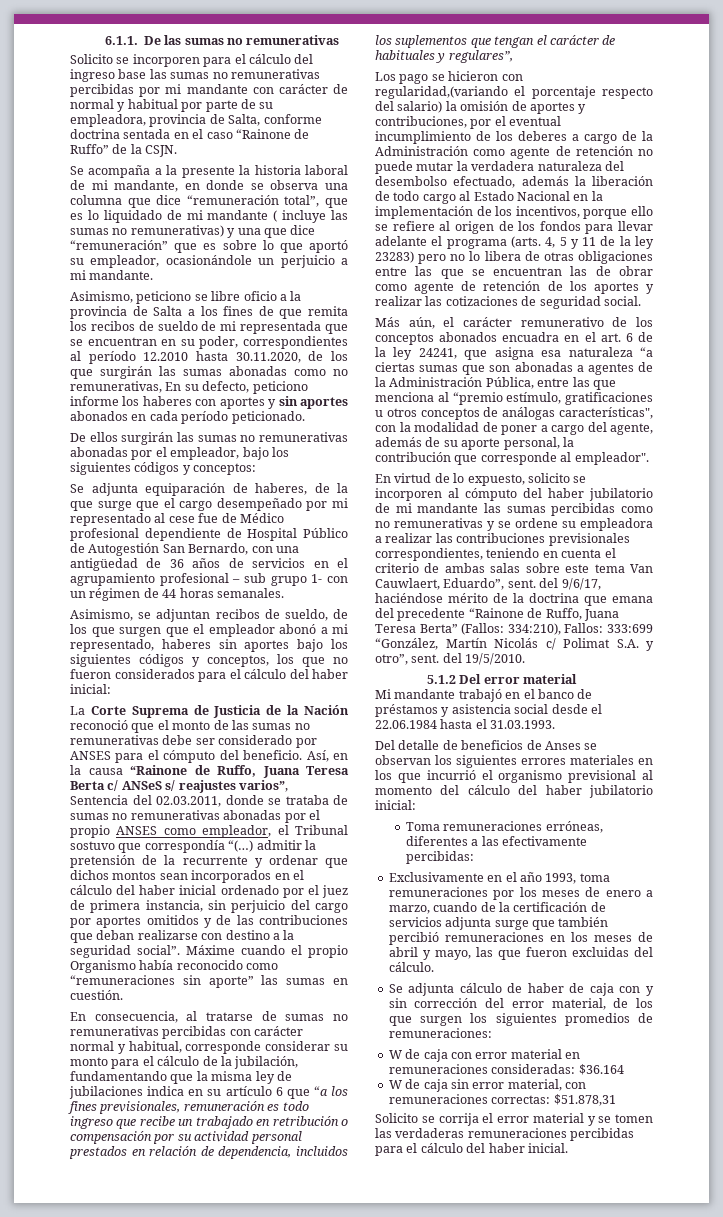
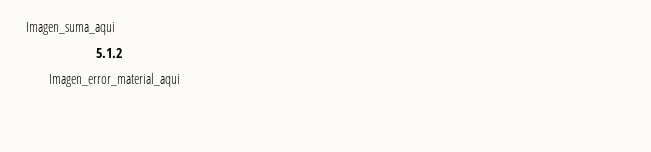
[104,35,340,45] [70,54,314,67] [70,69,320,82] [70,84,348,97] [70,99,274,112] [70,114,322,127] [70,129,310,139] [70,144,178,157] [70,165,348,178] [70,180,349,192] [70,195,348,208] [70,210,348,223] [70,225,316,238] [70,240,348,253] [70,255,348,268] [70,270,154,280] [70,291,302,304] [70,306,348,319] [70,321,348,334] [70,336,348,349] [70,351,348,364] [70,366,348,379] [70,381,308,394] [70,396,348,409] [70,411,305,424] [70,432,348,445] [70,447,289,460] [70,462,257,475] [70,483,348,496] [70,498,348,511] [70,513,284,526] [70,528,348,541] [70,543,299,556] [70,558,348,571] [70,573,348,586] [70,588,284,601] [70,609,348,622] [70,624,348,637] [70,639,349,652] [70,654,348,667] [70,669,348,682] [70,684,111,694] [70,705,349,718] [70,720,310,733] [70,735,317,748] [70,750,348,763] [70,765,349,778] [70,780,288,793] [70,795,348,807] [70,810,320,823] [70,825,348,838] [70,840,316,853] [70,855,348,868] [70,870,304,883] [70,885,348,898] [70,900,348,913] [70,915,348,928] [70,930,295,943] [70,945,348,958] [70,960,279,973] [70,975,349,988] [70,990,123,1000] [70,1011,348,1023] [70,1026,304,1039] [70,1041,348,1054] [70,1056,299,1069] [70,1071,292,1084] [69,1086,348,1099] [68,1101,309,1114] [70,1116,348,1129] [70,1131,302,1144] [69,1146,348,1159] [375,35,616,48] [375,50,513,63] [375,71,523,84] [375,86,653,99] [375,101,587,114] [375,116,562,129] [375,131,653,144] [375,146,653,159] [375,161,624,174] [375,176,653,188] [375,191,603,204] [375,206,653,219] [375,221,653,234] [375,236,654,249] [375,251,653,264] [375,266,653,279] [375,281,654,294] [375,296,641,309] [375,317,653,329] [375,332,653,345] [375,347,653,360] [375,362,653,375] [375,377,616,390] [375,392,653,405] [375,407,653,420] [375,422,653,435] [375,437,574,450] [375,452,649,465] [375,473,587,486] [375,488,653,501] [375,503,653,516] [375,518,653,531] [375,533,630,546] [375,548,616,561] [375,563,653,573] [375,578,601,590] [375,593,653,606] [375,608,619,621] [375,623,653,635] [375,638,654,651] [375,653,526,665] [426,674,578,684] [375,689,593,702] [375,704,602,717] [375,719,556,729] [375,740,598,750] [375,755,653,768] [375,770,653,783] [375,785,653,798] [375,800,416,810] [406,821,603,833] [406,836,588,846] [406,851,475,864] [388,872,610,884] [388,887,653,900] [388,902,606,914] [388,917,609,930] [388,932,653,945] [388,947,653,960] [388,962,434,972] [388,983,654,996] [388,998,653,1010] [388,1013,653,1026] [388,1028,492,1038] [388,1049,580,1062] [388,1064,624,1075] [388,1079,586,1092] [388,1094,616,1106] [375,1113,653,1126] [375,1128,635,1141] [375,1143,568,1156] 6.1.1. De las sumas no remunerativas // Solicito se incorporen para el cálculo del ingreso base las sumas no remunerativas percibidas por mi mandante con carácter de normal y habitual por parte de su empleadora, provincia de Salta, conforme doctrina sentada en el caso “Rainone de Ruffo” de la CSJN. // Se acompaña a la presente la historia laboral de mi mandante, en donde se observa una columna que dice “remuneración total”, que es lo liquidado de mi mandante ( incluye las sumas no remunerativas) y una que dice “remuneración” que es sobre lo que aportó su empleador, ocasionándole un perjuicio a mi mandante. // Asimismo, peticiono se libre oficio a la provincia de Salta a los fines de que remita los recibos de sueldo de mi representada que se encuentran en su poder, correspondientes al período 12.2010 hasta 30.11.2020, de los que surgirán las sumas abonadas como no remunerativas, En su defecto, peticiono informe los haberes con aportes y sin aportes abonados en cada período peticionado. // De ellos surgirán las sumas no remunerativas abonadas por el empleador, bajo los siguientes códigos y conceptos: // Se adjunta equiparación de haberes, de la que surge que el cargo desempeñado por mi representado al cese fue de Médico profesional dependiente de Hospital Público de Autogestión San Bernardo, con una antigüedad de 36 años de servicios en el agrupamiento profesional – sub grupo 1- con un régimen de 44 horas semanales. // Asimismo, se adjuntan recibos de sueldo, de los que surgen que el empleador abonó a mi representado, haberes sin aportes bajo los siguientes códigos y conceptos, los que no fueron considerados para el cálculo del haber inicial: // La Corte Suprema de Justicia de la Nación reconoció que el monto de las sumas no remunerativas debe ser considerado por ANSES para el cómputo del beneficio. Así, en la causa “Rainone de Ruffo, Juana Teresa Berta c/ ANSeS s/ reajustes varios”, Sentencia del 02.03.2011, donde se trataba de sumas no remunerativas abonadas por el propio ANSES como empleador, el Tribunal sostuvo que correspondía “(…) admitir la pretensión de la recurrente y ordenar que dichos montos sean incorporados en el cálculo del haber inicial ordenado por el juez de primera instancia, sin perjuicio del cargo por aportes omitidos y de las contribuciones que deban realizarse con destino a la seguridad social”. Máxime cuando el propio Organismo había reconocido como “remuneraciones sin aporte” las sumas en cuestión. // En consecuencia, al tratarse de sumas no remunerativas percibidas con carácter normal y habitual, corresponde considerar su monto para el cálculo de la jubilación, fundamentando que la misma ley de jubilaciones indica en su artículo 6 que “a los fines previsionales, remuneración es todo ingreso que recibe un trabajado en retribución o compensación por su actividad personal prestados en relación de dependencia, incluidos los suplementos que tengan el carácter de habituales y regulares”, // Los pago se hicieron con regularidad,(variando el porcentaje respecto del salario) la omisión de aportes y contribuciones, por el eventual incumplimiento de los deberes a cargo de la Administración como agente de retención no puede mutar la verdadera naturaleza del desembolso efectuado, además la liberación de todo cargo al Estado Nacional en la implementación de los incentivos, porque ello se refiere al origen de los fondos para llevar adelante el programa (arts. 4, 5 y 11 de la ley 23283) pero no lo libera de otras obligaciones entre las que se encuentran las de obrar como agente de retención de los aportes y realizar las cotizaciones de seguridad social. // Más aún, el carácter remunerativo de los conceptos abonados encuadra en el art. 6 de la ley 24241, que asigna esa naturaleza “a ciertas sumas que son abonadas a agentes de la Administración Pública, entre las que menciona al “premio estímulo, gratificaciones u otros conceptos de análogas características", con la modalidad de poner a cargo del agente, además de su aporte personal, la contribución que corresponde al empleador". // En virtud de lo expuesto, solicito se incorporen al cómputo del haber jubilatorio de mi mandante las sumas percibidas como no remunerativas y se ordene su empleadora a realizar las contribuciones previsionales correspondientes, teniendo en cuenta el criterio de ambas salas sobre este tema Van Cauwlaert, Eduardo”, sent. del 9/6/17, haciéndose mérito de la doctrina que emana del precedente “Rainone de Ruffo, Juana Teresa Berta” (Fallos: 334:210), Fallos: 333:699 “González, Martín Nicolás c/ Polimat S.A. y otro”, sent. del 19/5/2010. // 5.1.2 Del error material // Mi mandante trabajó en el banco de préstamos y asistencia social desde el 22.06.1984 hasta el 31.03.1993. // Del detalle de beneficios de Anses se observan los siguientes errores materiales en los que incurrió el organismo previsional al momento del cálculo del haber jubilatorio inicial: // Toma remuneraciones erróneas, diferentes a las efectivamente percibidas: // Exclusivamente en el año 1993, toma remuneraciones por los meses de enero a marzo, cuando de la certificación de servicios adjunta surge que también percibió remuneraciones en los meses de abril y mayo, las que fueron excluidas del cálculo. // Se adjunta cálculo de haber de caja con y sin corrección del error material, de los que surgen los siguientes promedios de remuneraciones: // W de caja con error material en remuneraciones consideradas: $36.164 // W de caja sin error material, con remuneraciones correctas: $51.878,31 // Solicito se corrija el error material y se tomen las verdaderas remuneraciones percibidas para el cálculo del haber inicial. -> [26,22,115,35] [95,48,122,58] [49,73,181,87] Imagen_suma_aqui // 5.1.2 // Imagen_error_material_aqui

